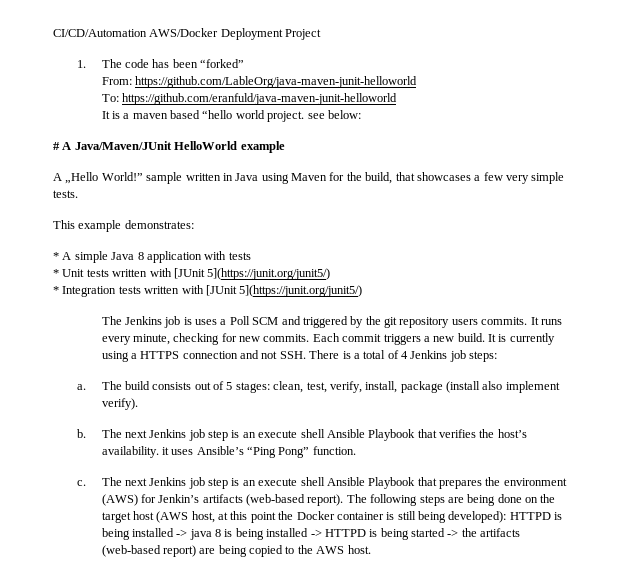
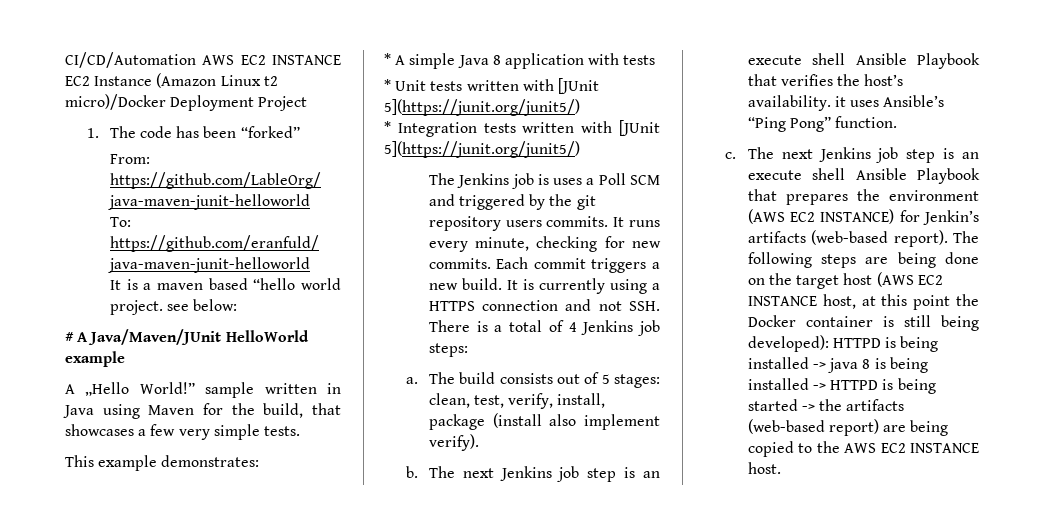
[149,28,219,37] AWS/Docker -> [202,55,341,65] [65,73,278,88] [65,94,166,110] AWS EC2 INSTANCE EC2 Instance (Amazon Linux t2 micro)/Docker
[101,494,138,506] (AWS) -> [747,209,895,224] (AWS EC2 INSTANCE)
(189, 517) none -> [917,275,943,285] [747,296,817,306] EC2 INSTANCE
(345, 550) none -> [880,443,979,453] EC2 INSTANCE

